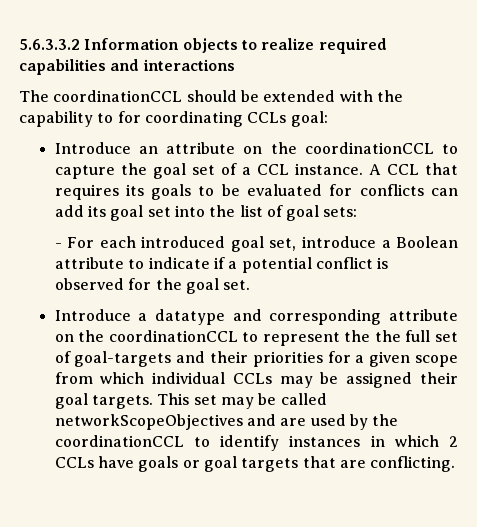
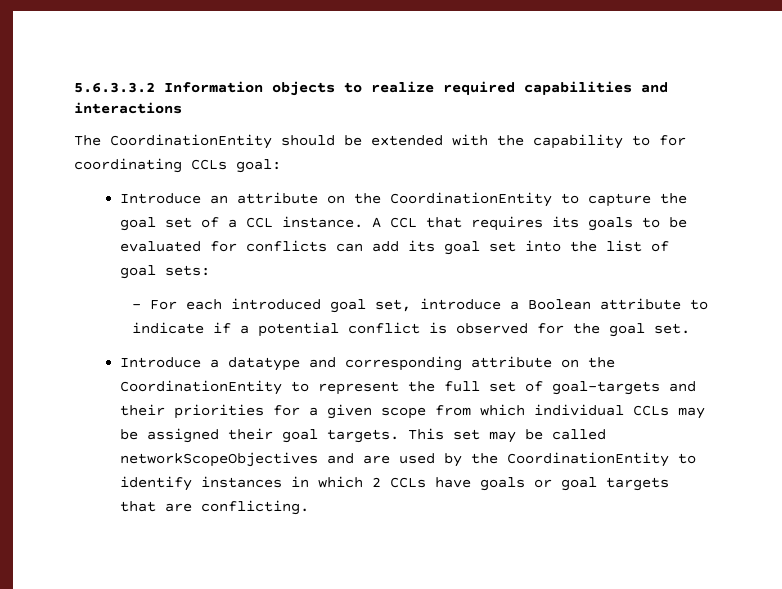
[53,90,183,102] coordinationCCL -> [110,134,272,149] CoordinationEntity
[304,142,434,154] coordinationCCL -> [390,192,553,207] CoordinationEntity
[108,330,238,342] coordinationCCL -> [120,380,283,395] CoordinationEntity
[374,330,401,342] the -> (436, 386) none
[54,435,184,447] coordinationCCL -> [507,452,670,467] CoordinationEntity

